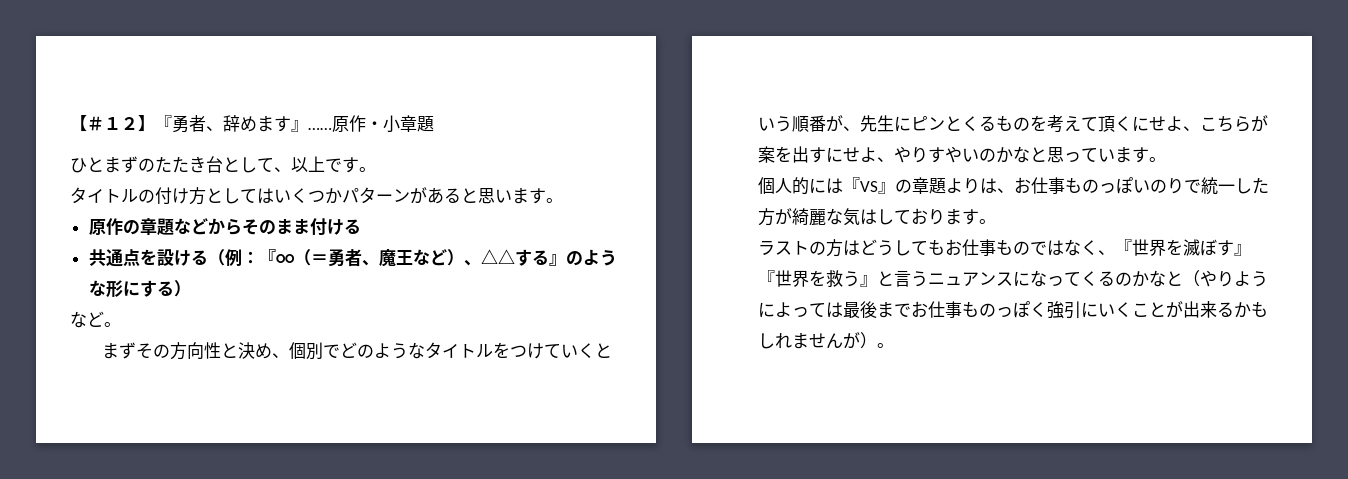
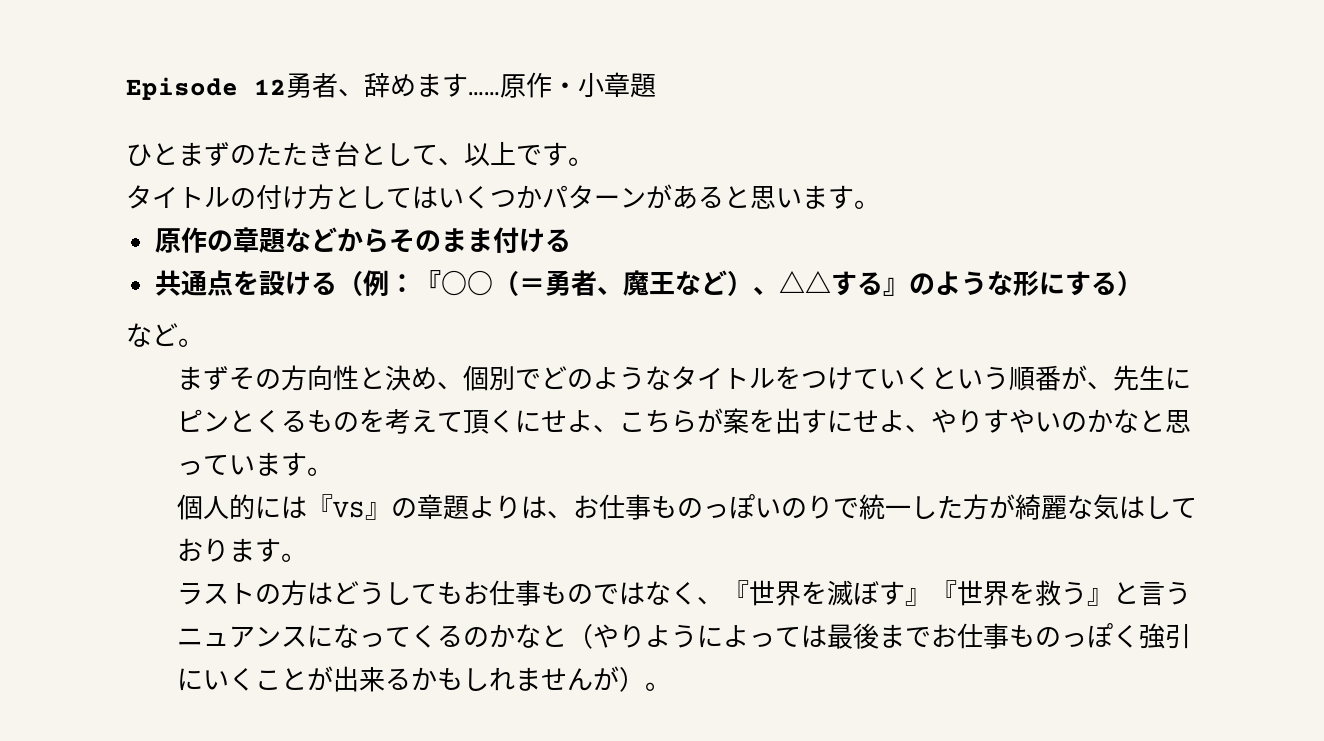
[70,115,172,132] 【＃１２】『 -> [126,77,286,100] Episode 12
[291,120,308,132] 』 -> (468, 85) none

